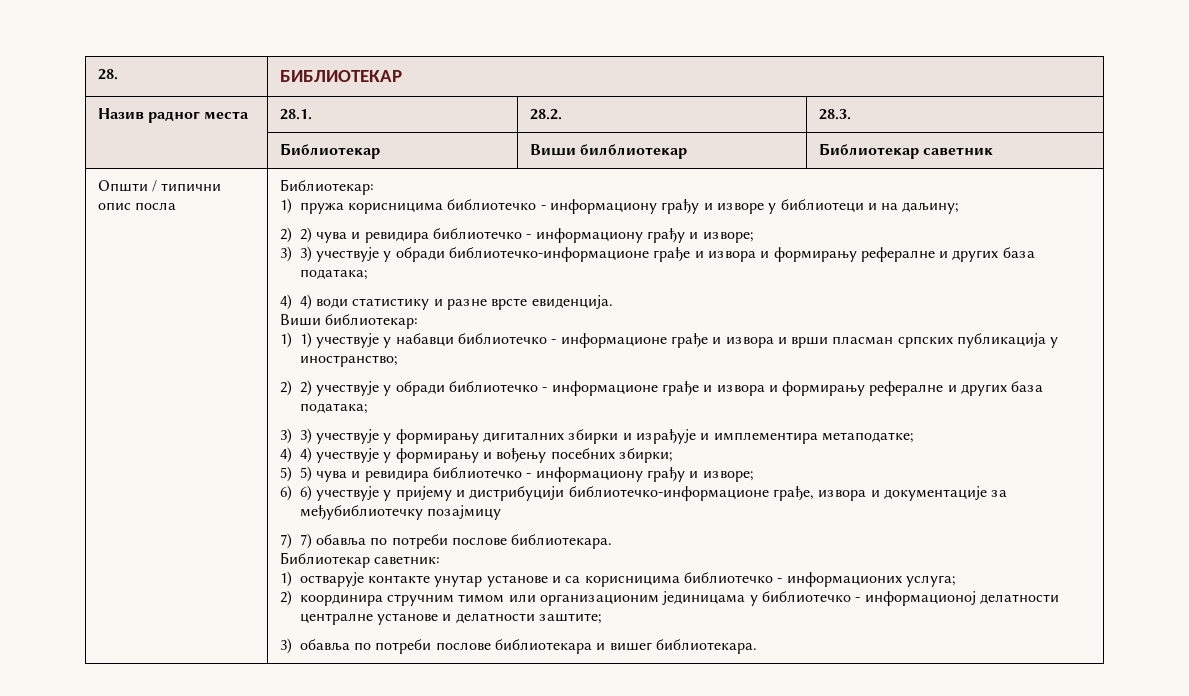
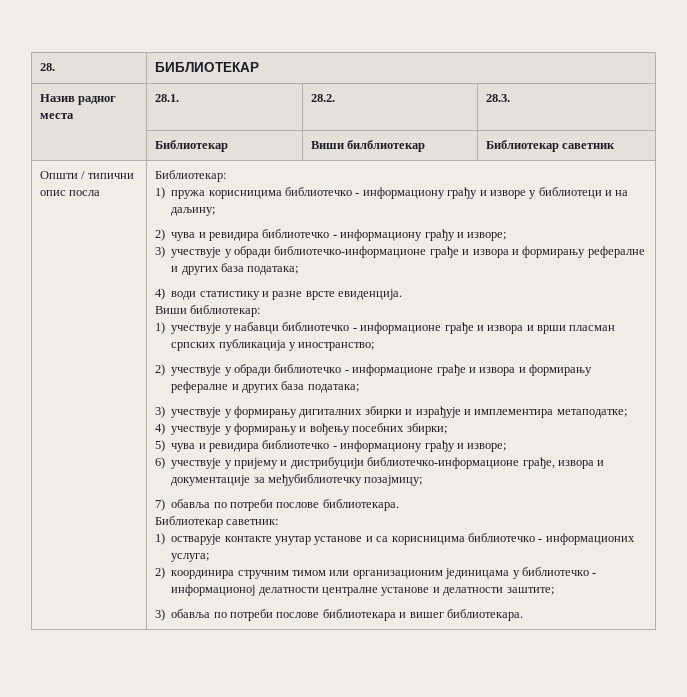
[299,227,312,243] 2) -> (166, 235) none
[299,246,312,262] 3) -> (166, 252) none
[299,294,312,310] 4) -> (166, 294) none
[299,332,312,348] 1) -> (166, 328) none
[299,380,312,396] 2) -> (166, 370) none
[299,428,312,444] 3) -> (166, 412) none
[299,447,312,463] 4) -> (166, 429) none
[299,466,312,482] 5) -> (166, 446) none
[299,485,312,501] 6) -> (166, 463) none
[426,505,501,520] [279,533,312,549] позајмицу // 7) 7) -> [364,475,423,486] [155,499,166,511] позајмицу; // 7)

